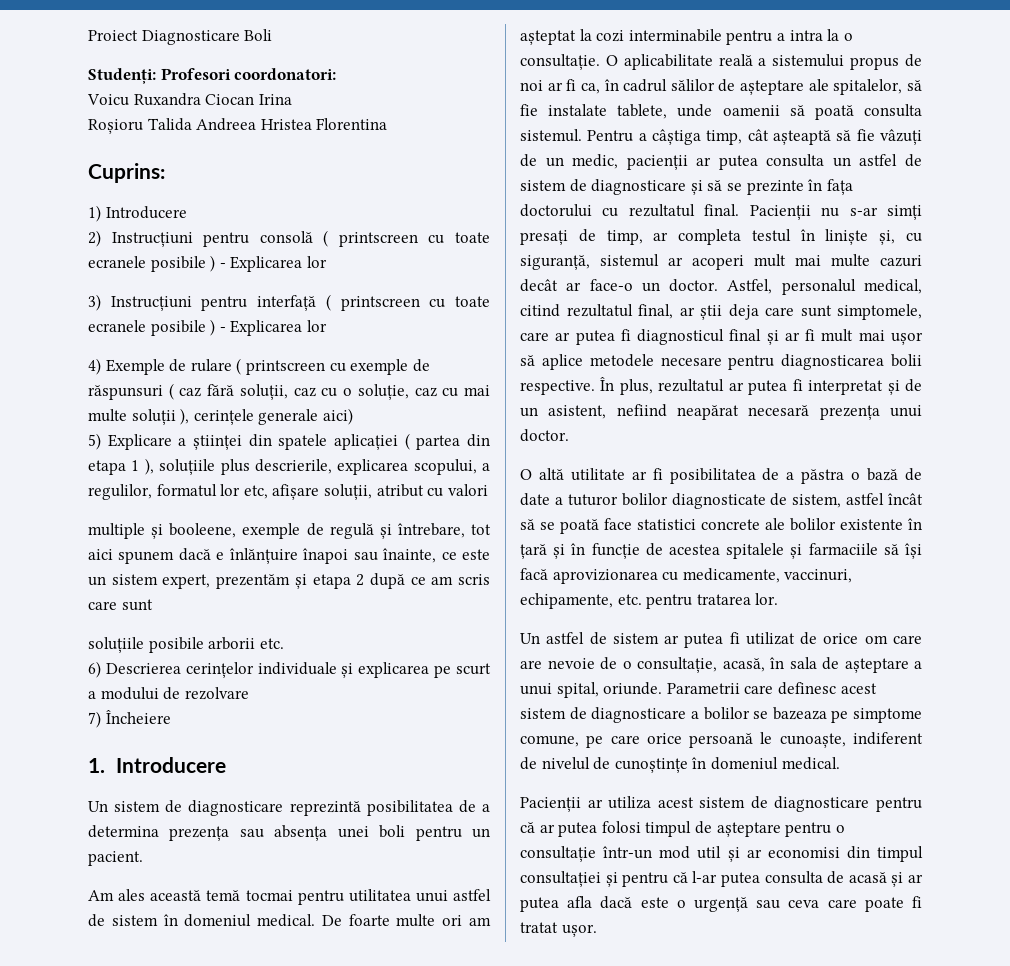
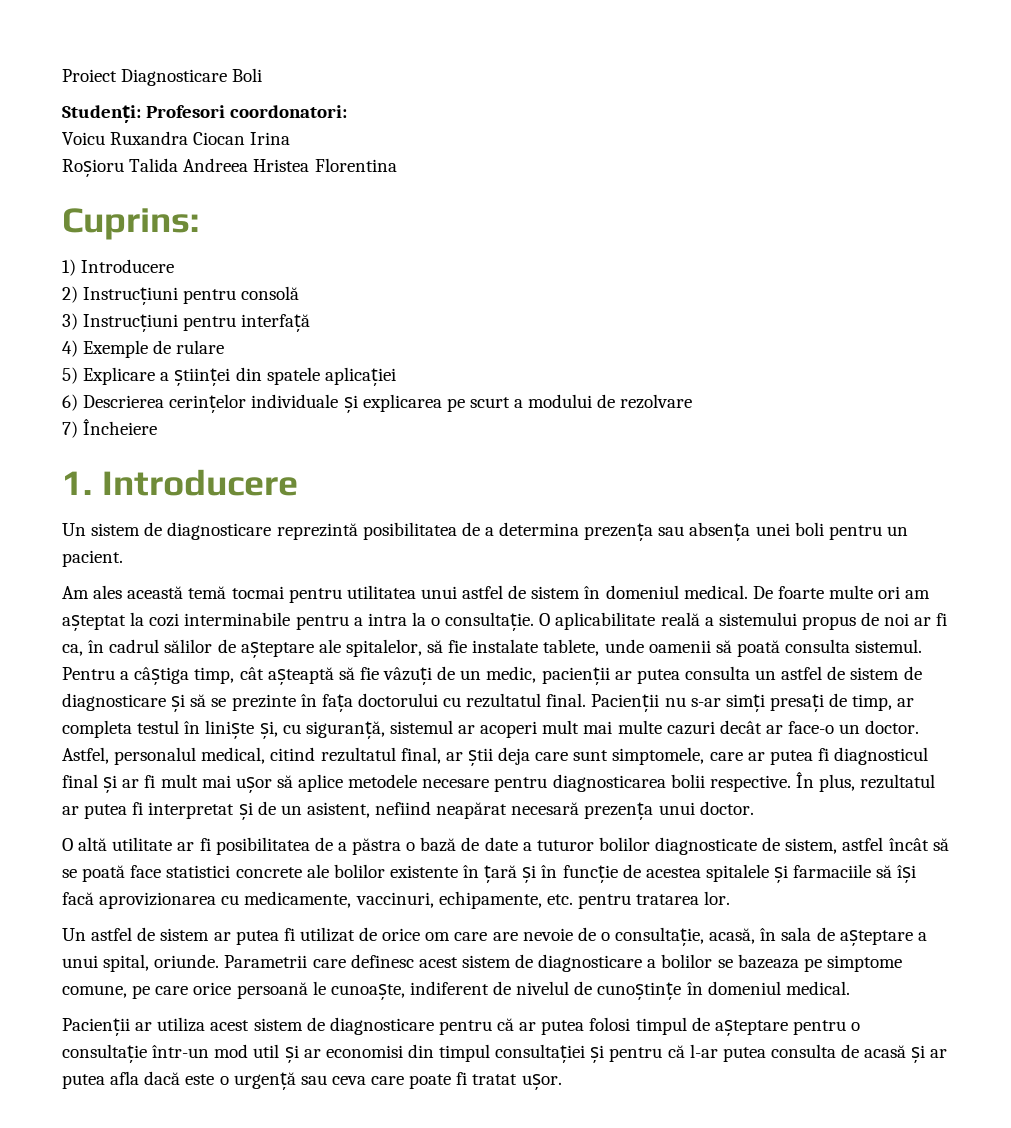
[323,230,490,247] [88,255,327,272] [88,294,491,311] [88,319,327,336] [88,358,430,375] [88,383,490,400] [88,408,353,425] ( printscreen cu toate ecranele posibile ) - Explicarea lor // 3) Instrucțiuni pentru interfață ( printscreen cu toate ecranele posibile ) - Explicarea lor // 4) Exemple de rulare ( printscreen cu exemple de răspunsuri ( caz fără soluții, caz cu o soluție, caz cu mai multe soluții ), cerințele generale aici) -> [62,313,311,332] [62,340,225,358] // 3) Instrucțiuni pentru interfață // 4) Exemple de rulare
[404,433,491,450] [88,458,490,475] [88,484,488,500] [88,523,491,539] [88,548,491,564] [88,573,490,589] [88,599,153,611] [88,637,284,653] ( partea din etapa 1 ), soluțiile plus descrierile, explicarea scopului, a regulilor, formatul lor etc, afișare soluții, atribut cu valori // multiple și booleene, exemple de regulă și întrebare, tot aici spunem dacă e înlănțuire înapoi sau înainte, ce este un sistem expert, prezentăm și etapa 2 după ce am scris care sunt // soluțiile posibile arborii etc. -> (396, 376) none

